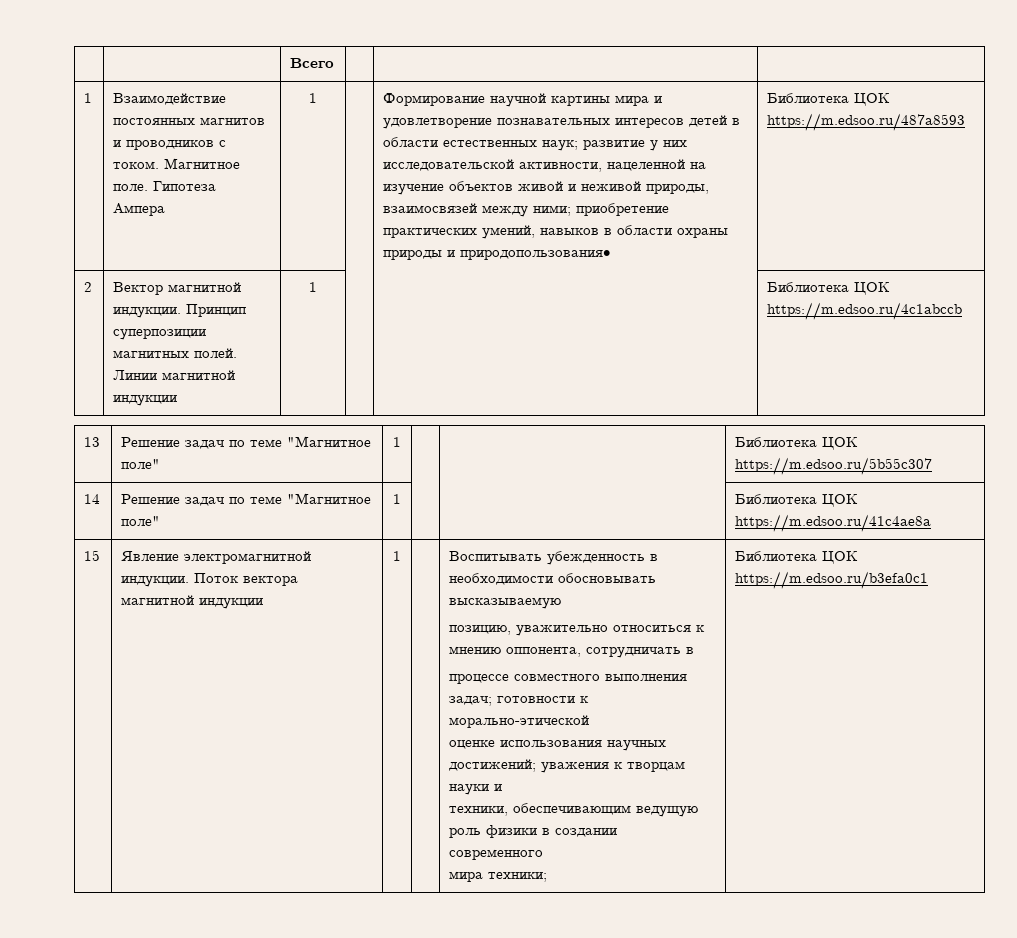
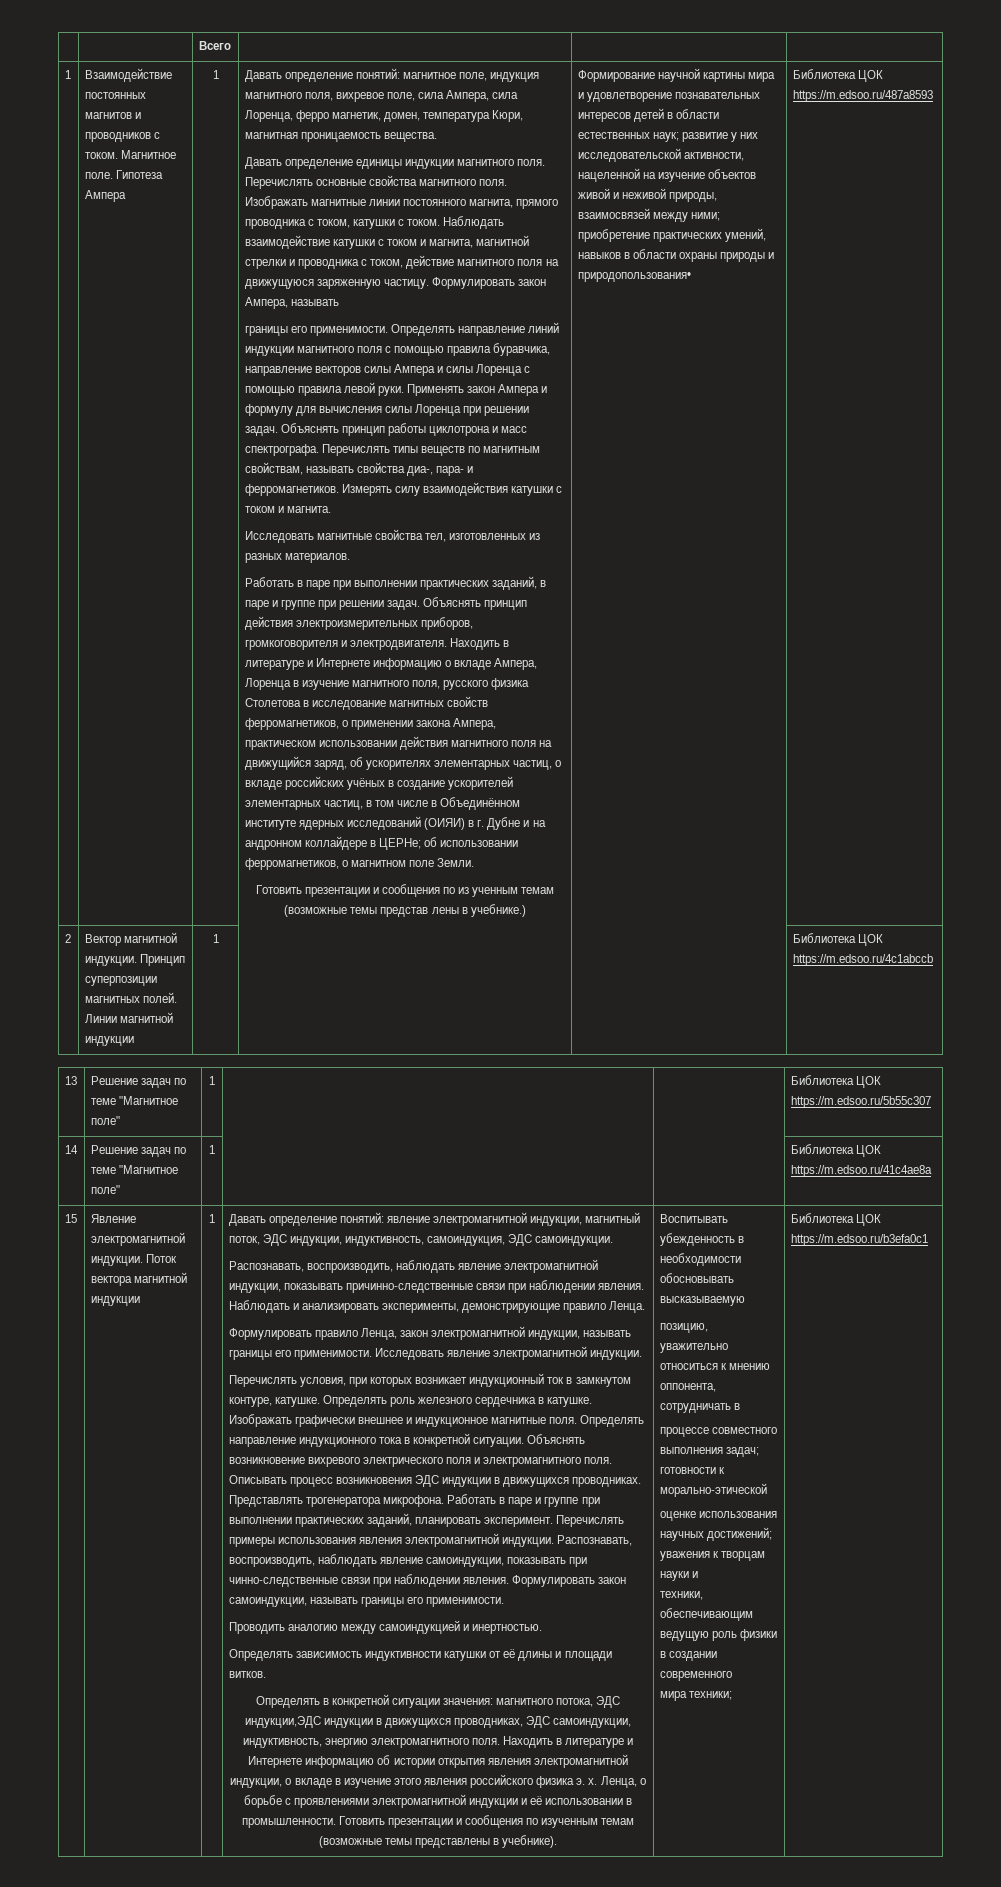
(317, 98) none -> [244,68,540,82] [244,90,519,102] [244,110,524,122] [244,132,437,142] [244,157,546,169] [244,175,508,189] [244,196,559,209] [244,216,505,229] [244,235,530,249] [244,255,559,269] [244,277,547,289] [244,297,339,309] [244,322,560,336] [244,343,551,356] [244,364,531,376] [244,382,548,396] [244,404,530,416] [244,423,528,436] [244,444,541,456] [244,462,474,476] [244,482,563,496] [244,506,331,513] [244,529,541,543] [244,553,350,563] [244,576,547,590] [244,597,528,610] [244,616,473,630] [244,638,510,650] [244,658,538,670] [244,678,530,690] [244,696,489,710] [244,718,497,730] [244,736,553,750] [244,756,562,770] [244,776,514,790] [244,797,521,810] [244,816,546,830] [244,836,519,850] [244,858,475,870] [255,884,555,897] [284,904,526,917] Давать определение понятий: магнитное поле, индукция магнитного поля, вихревое поле, сила Ампера, сила Лоренца, ферро магнетик, домен, температура Кюри, магнитная проницаемость вещества. // Давать определение единицы индукции магнитного поля. Перечислять основные свойства магнитного поля. Изображать магнитные линии постоянного магнита, прямого проводника с током, катушки с током. Наблюдать взаимодействие катушки с током и магнита, магнитной стрелки и проводника с током, действие магнитного поля на движущуюся заряженную частицу. Формулировать закон Ампера, называть // границы его применимости. Определять направление линий индукции магнитного поля с помощью правила буравчика, направление векторов силы Ампера и силы Лоренца с помощью правила левой руки. Применять закон Ампера и формулу для вычисления силы Лоренца при решении задач. Объяснять принцип работы циклотрона и масс спектрографа. Перечислять типы веществ по магнитным свойствам, называть свойства диа-, пара- и ферромагнетиков. Измерять силу взаимодействия катушки с током и магнита. // Исследовать магнитные свойства тел, изготовленных из разных материалов. // Работать в паре при выполнении практических заданий, в паре и группе при решении задач. Объяснять принцип действия электроизмерительных приборов, громкоговорителя и электродвигателя. Находить в литературе и Интернете информацию о вкладе Ампера, Лоренца в изучение магнитного поля, русского физика Столетова в исследование магнитных свойств ферромагнетиков, о применении закона Ампера, практическом использовании действия магнитного поля на движущийся заряд, об ускорителях элементарных частиц, о вкладе российских учёных в создание ускорителей элементарных частиц, в том числе в Объединённом институте ядерных исследований (ОИЯИ) в г. Дубне и на андронном коллайдере в ЦЕРНе; об использовании ферромагнетиков, о магнитном поле Земли. // Готовить презентации и сообщения по из ученным темам (возможные темы представ лены в учебнике.)
(401, 556) none -> [228,1212,641,1226] [228,1234,614,1246] [228,1259,599,1273] [228,1280,645,1293] [228,1300,646,1313] [228,1326,632,1340] [228,1346,643,1360] [228,1373,631,1387] [228,1395,593,1407] [228,1414,645,1427] [228,1433,586,1447] [228,1457,613,1467] [228,1475,642,1487] [228,1494,600,1507] [228,1513,625,1527] [228,1533,633,1547] [228,1554,588,1567] [228,1574,627,1587] [228,1597,505,1607] [228,1620,543,1634] [228,1649,612,1661] [228,1671,266,1678] [255,1694,621,1708] [244,1716,632,1728] [242,1736,634,1748] [248,1754,628,1768] [230,1774,646,1788] [243,1794,633,1808] [241,1815,635,1828] [318,1835,558,1848] Давать определение понятий: явление электромагнитной индукции, магнитный поток, ЭДС индукции, индуктивность, самоиндукция, ЭДС самоиндукции. // Распознавать, воспроизводить, наблюдать явление электромагнитной индукции, показывать причинно-следственные связи при наблюдении явления. Наблюдать и анализировать эксперименты, демонстрирующие правило Ленца. // Формулировать правило Ленца, закон электромагнитной индукции, называть границы его применимости. Исследовать явление электромагнитной индукции. // Перечислять условия, при которых возникает индукционный ток в замкнутом контуре, катушке. Определять роль железного сердечника в катушке. Изображать графически внешнее и индукционное магнитные поля. Определять направление индукционного тока в конкретной ситуации. Объяснять возникновение вихревого электрического поля и электромагнитного поля. Описывать процесс возникновения ЭДС индукции в движущихся проводниках. Представлять трогенератора микрофона. Работать в паре и группе при выполнении практических заданий, планировать эксперимент. Перечислять примеры использования явления электромагнитной индукции. Распознавать, воспроизводить, наблюдать явление самоиндукции, показывать при чинно-следственные связи при наблюдении явления. Формулировать закон самоиндукции, называть границы его применимости. // Проводить аналогию между самоиндукцией и инертностью. // Определять зависимость индуктивности катушки от её длины и площади витков. // Определять в конкретной ситуации значения: магнитного потока, ЭДС индукции,ЭДС индукции в движущихся проводниках, ЭДС самоиндукции, индуктивность, энергию электромагнитного поля. Находить в литературе и Интернете информацию об истории открытия явления электромагнитной индукции, о вкладе в изучение этого явления российского физика э. х. Ленца, о борьбе с проявлениями электромагнитной индукции и её использовании в промышленности. Готовить презентации и сообщения по изученным темам (возможные темы представлены в учебнике).

